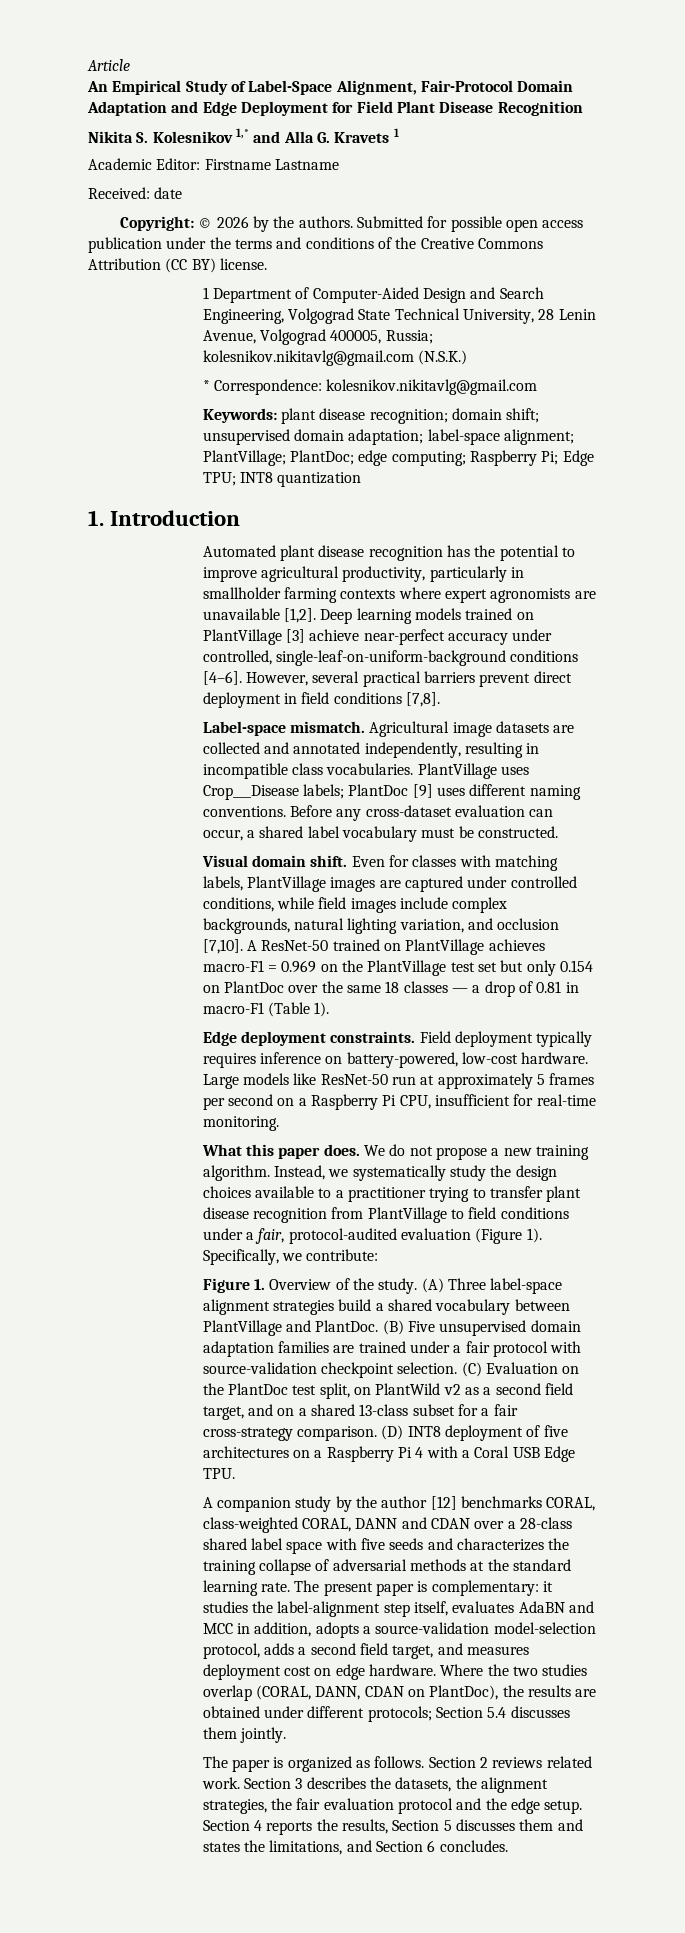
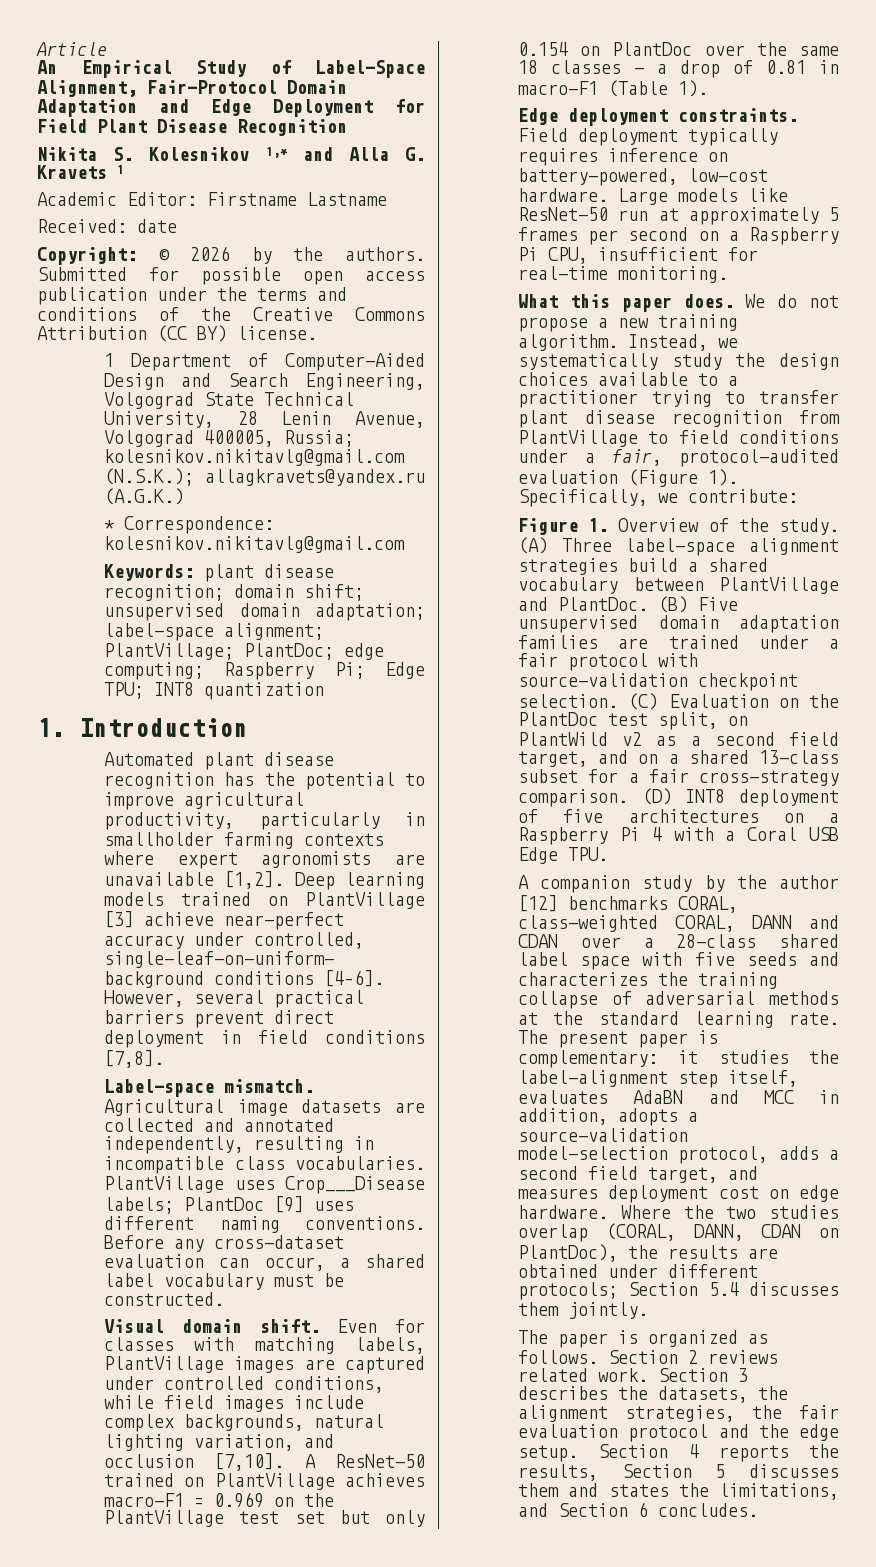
[418,350,468,365] (N.S.K.) -> [104,468,425,486] [104,488,185,505] (N.S.K.); allagkravets@yandex.ru (A.G.K.)

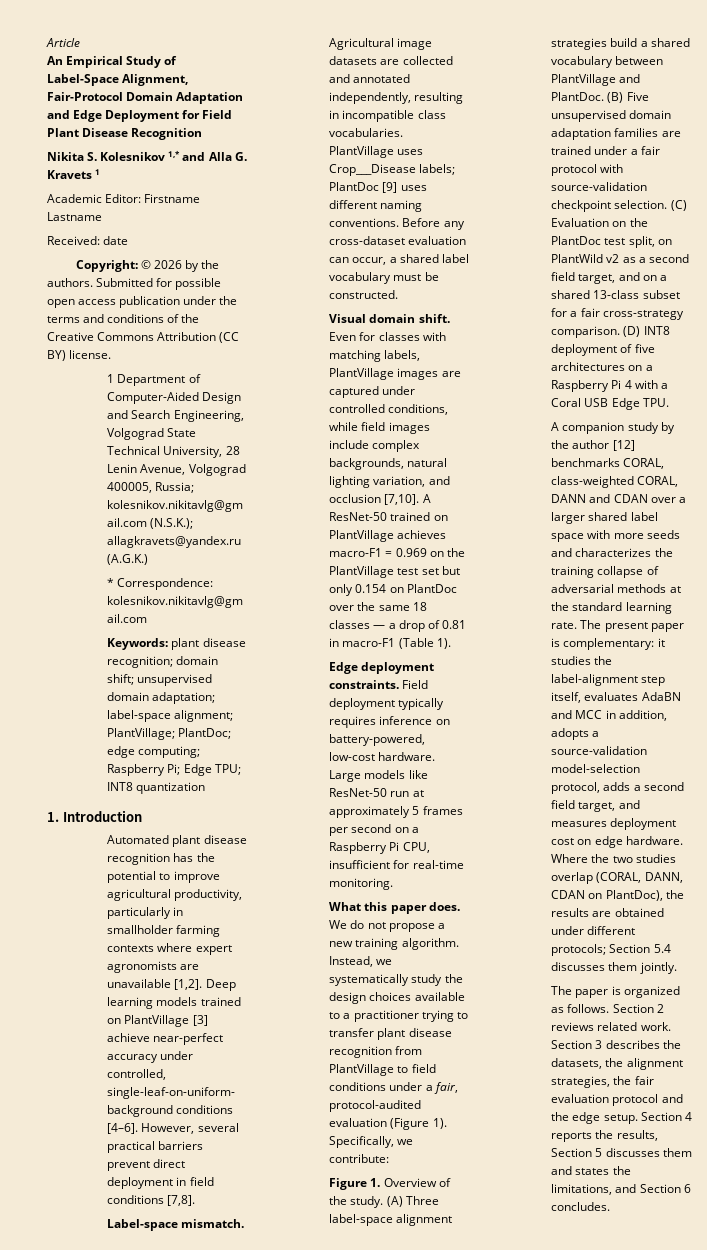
[676,934,757,948] 28-class -> [551,512,586,524] larger
[694,952,735,966] five -> [613,533,644,539] more

